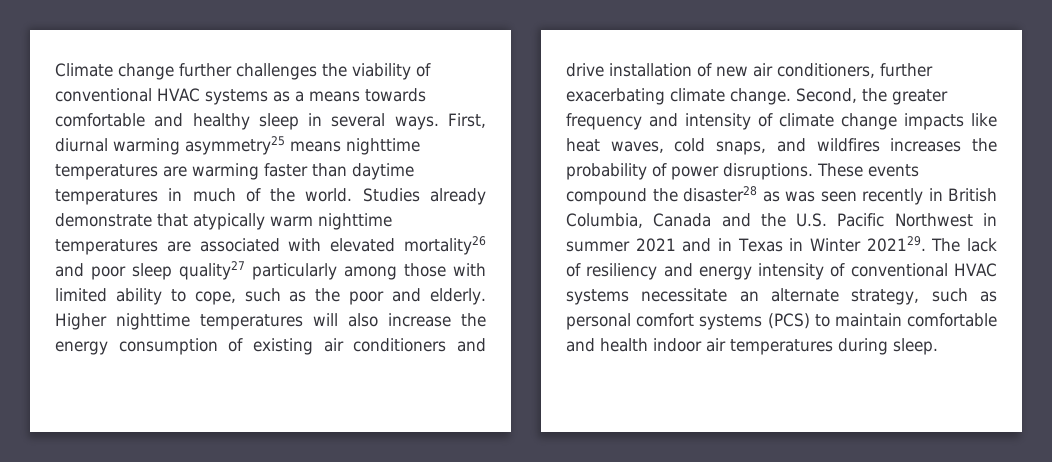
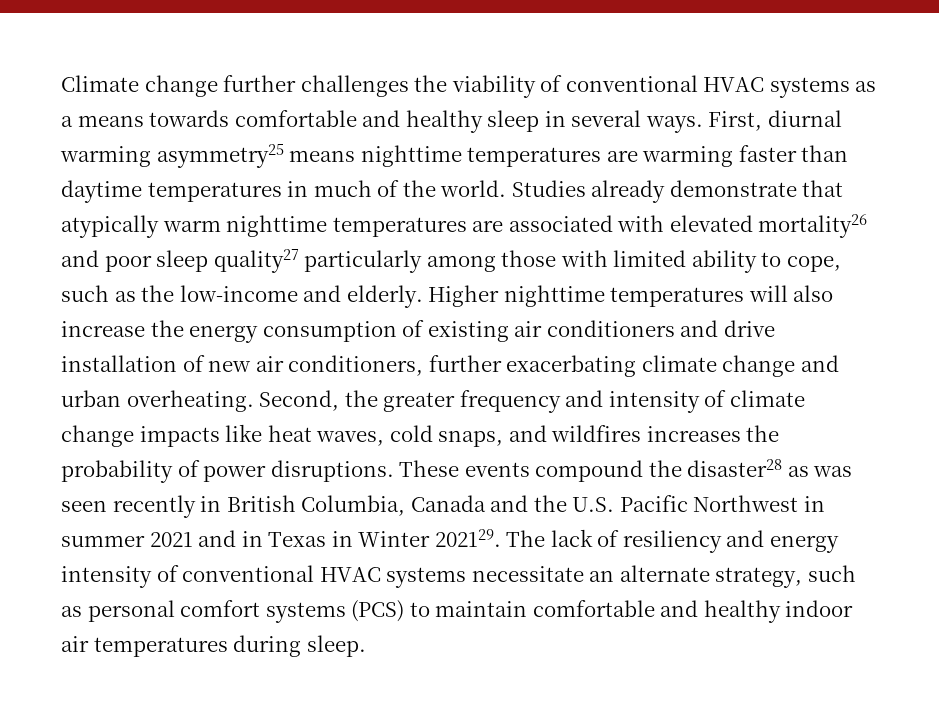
[349,291,385,305] poor -> [179,285,298,302] low-income
[730,88,791,105] change. -> [722,355,839,377] [61,390,254,412] change and urban overheating.
[600,338,648,352] health -> [703,600,781,623] healthy

